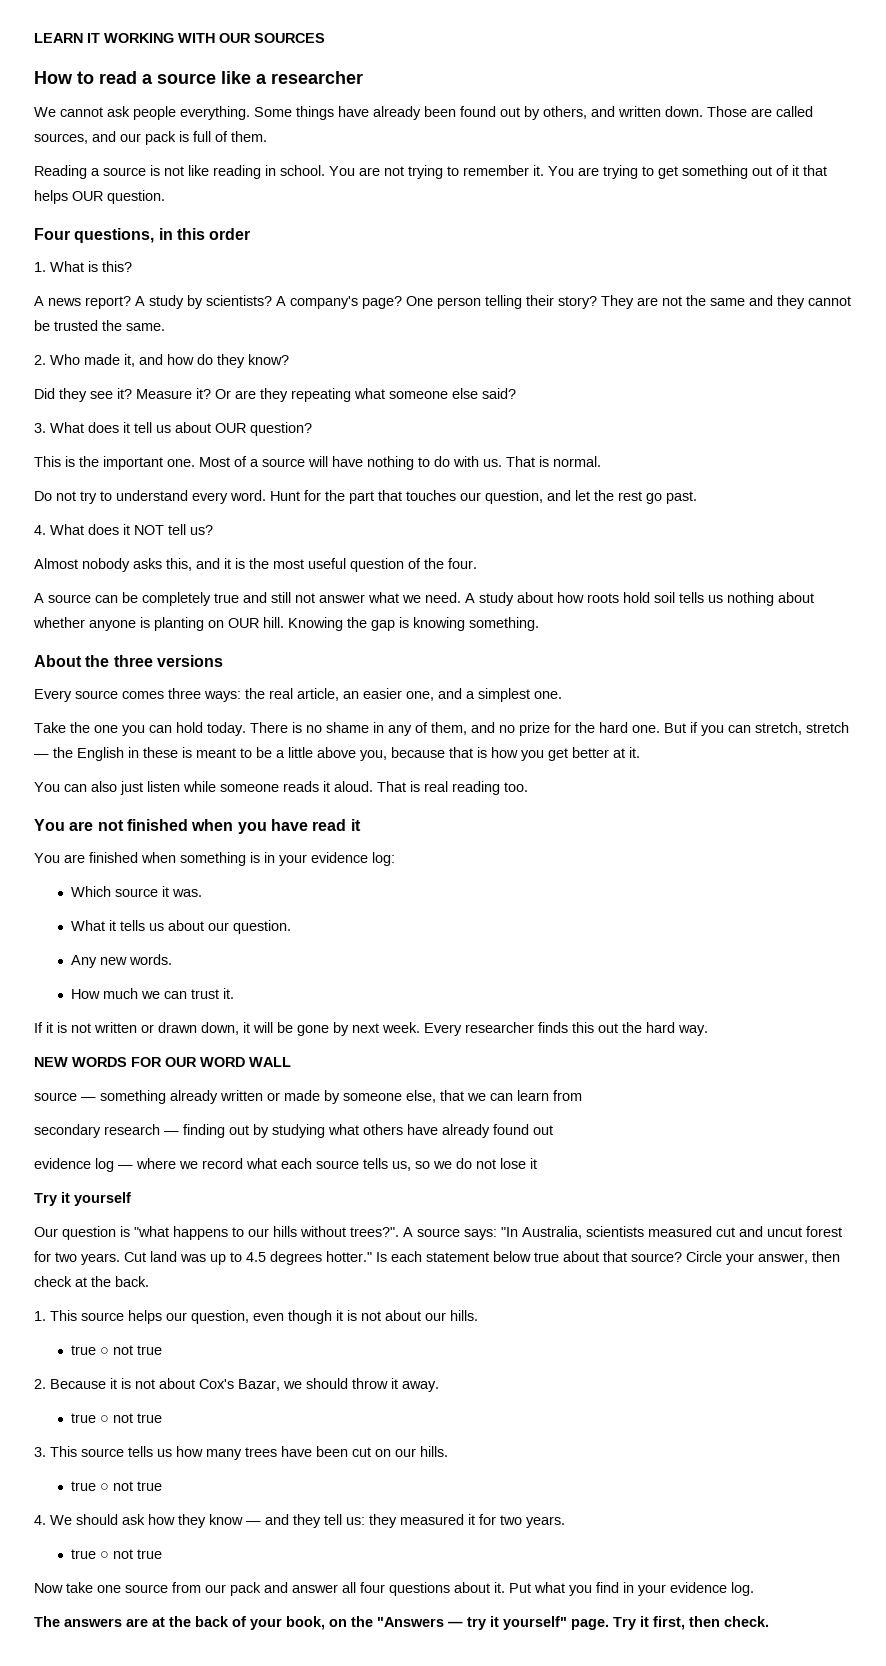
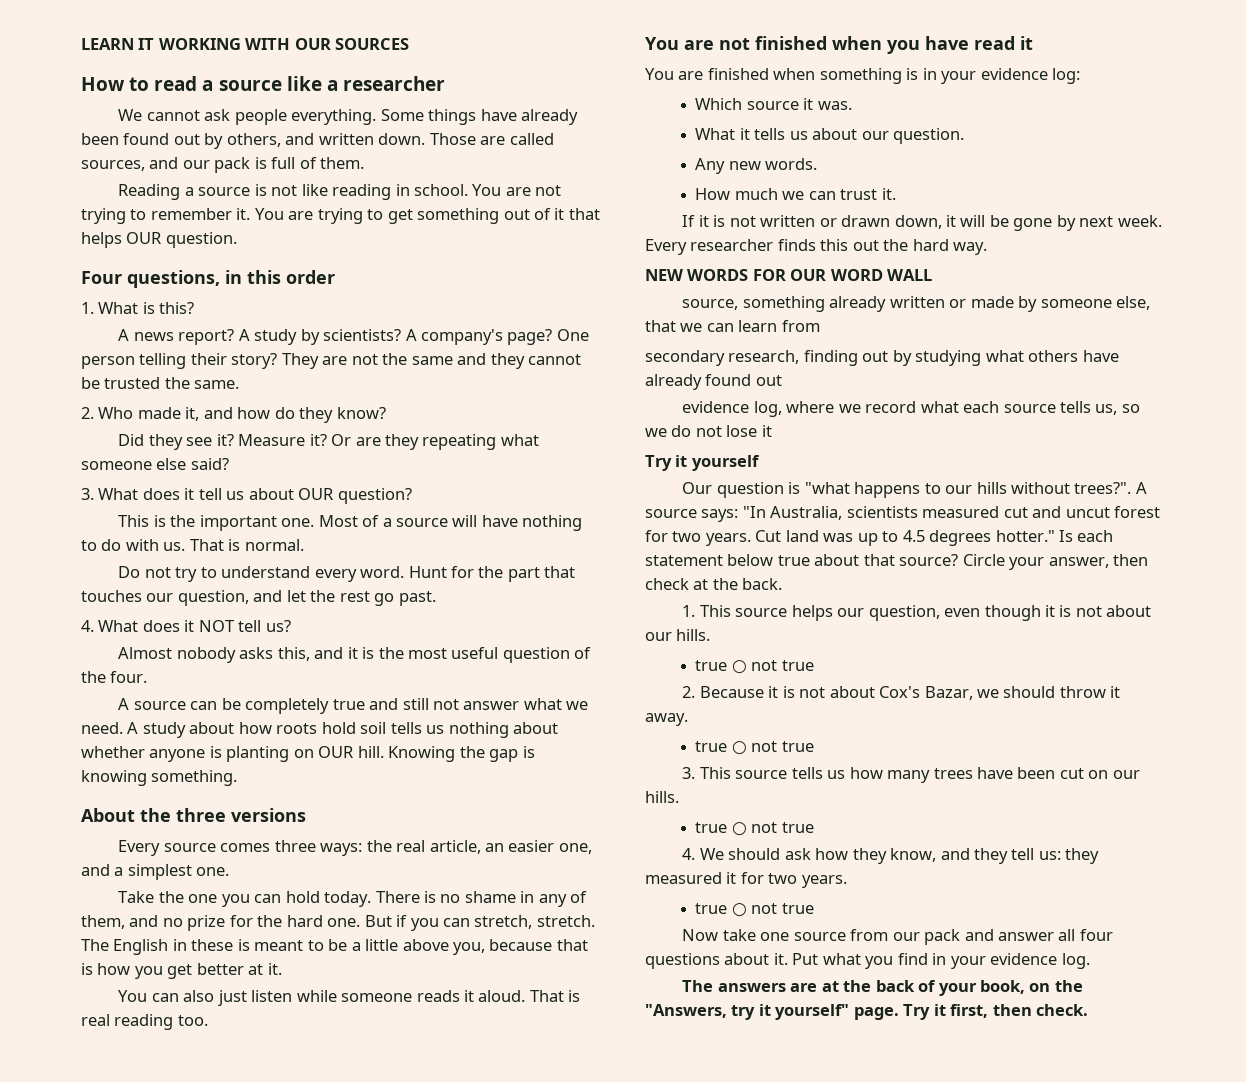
[806,722,849,733] [34,747,73,758] stretch — the -> [536,915,595,927] [81,939,109,951] stretch. The
[34,1092,96,1101] source — -> [682,299,739,310] source,
[104,1124,179,1135] research — -> [728,350,800,364] research,
[95,1158,133,1172] log — -> [753,401,782,417] log,
[209,1514,261,1525] know — -> [890,848,937,862] know,
[377,1617,463,1627] "Answers — -> [645,1004,727,1018] "Answers,

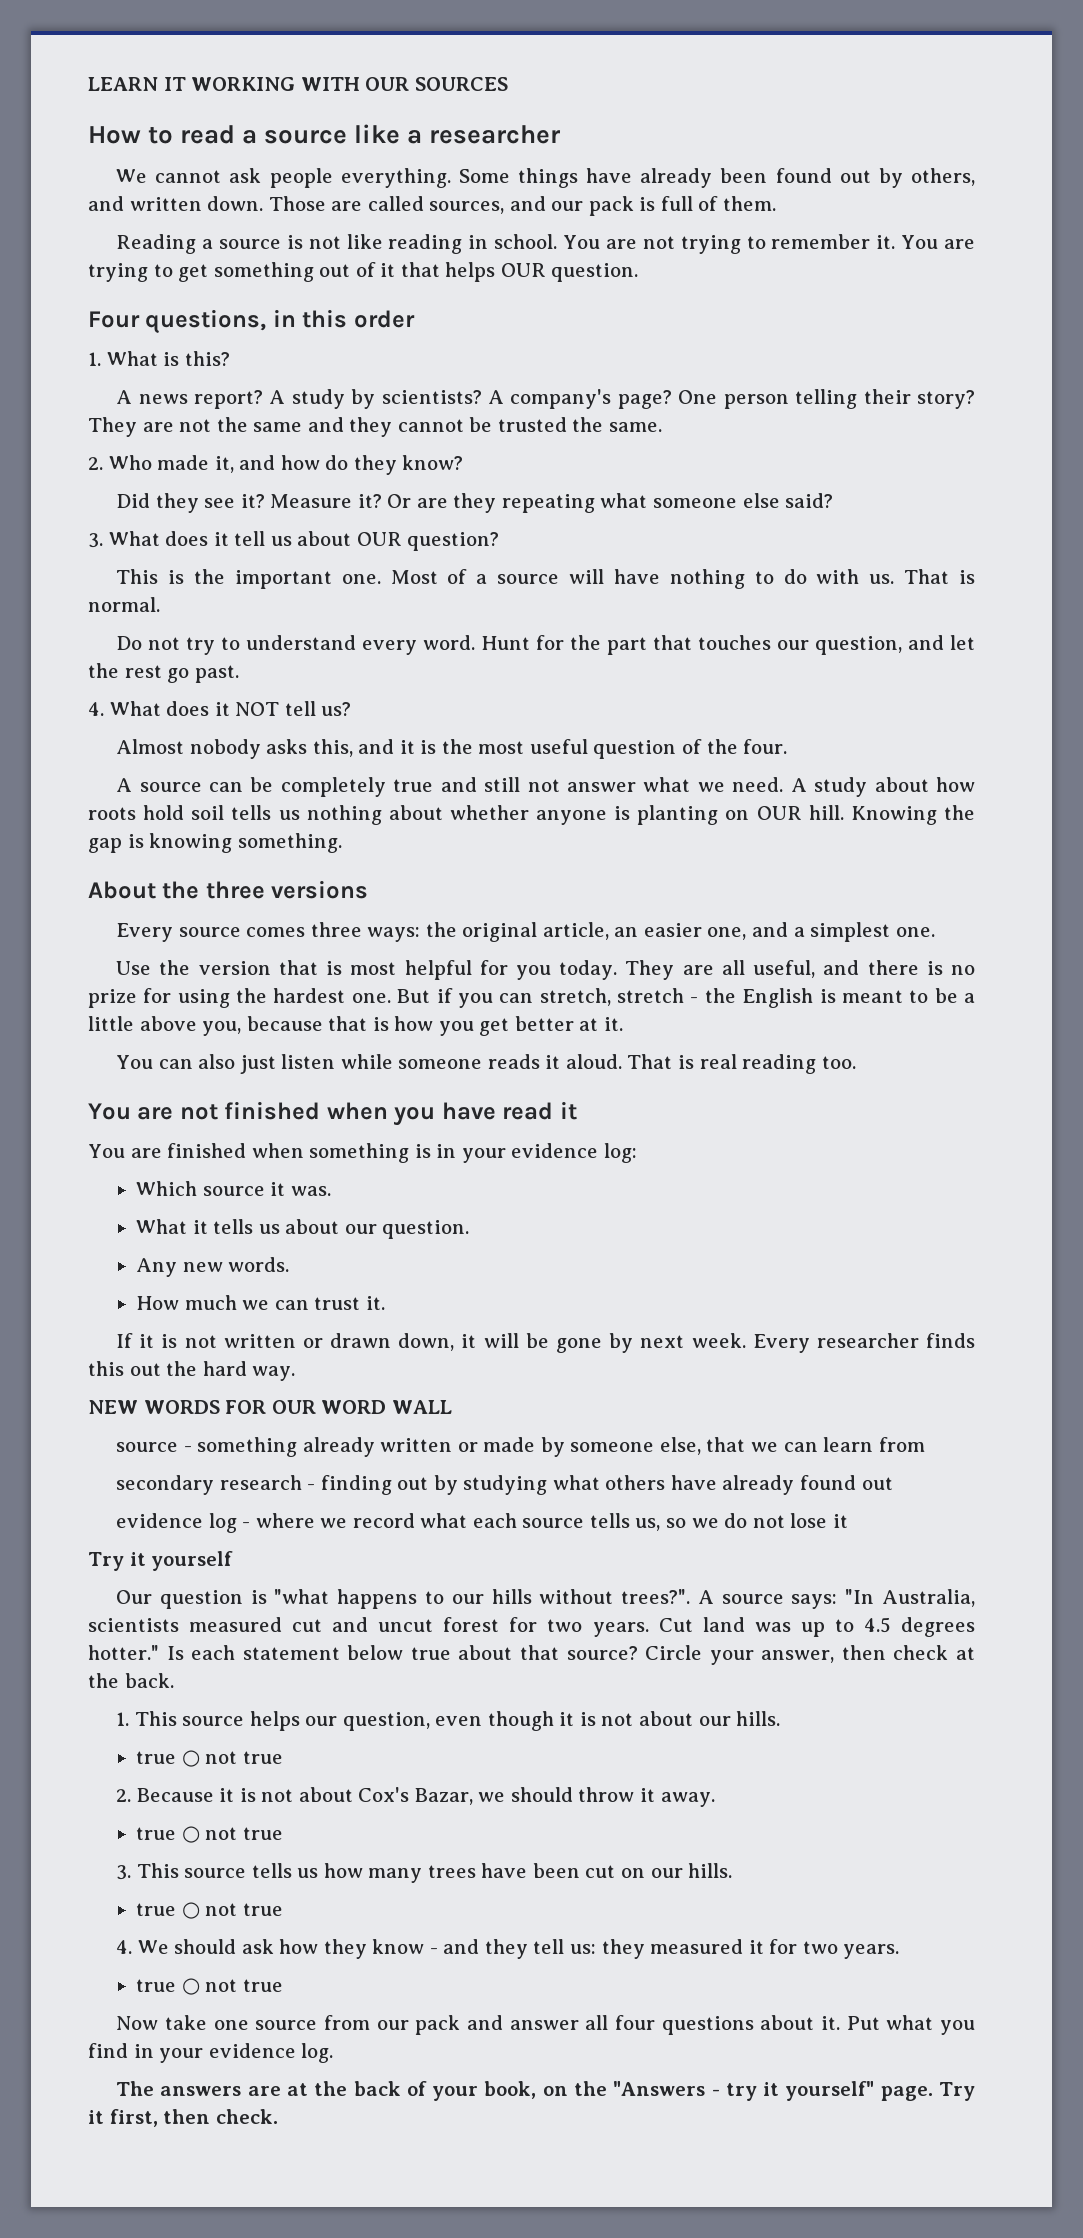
[396,840,426,852] real -> [462,922,538,942] original
[118,891,588,907] [81,915,323,931] Take the one you can hold today. There is no shame in any of them, and no prize for the hard -> [116,960,976,980] [88,988,346,1008] Use the version that is most helpful for you today. They are all useful, and there is no prize for using the hardest
[536,915,595,927] [81,939,234,955] stretch. The English in these -> [617,988,814,1008] stretch - the English
[682,299,739,310] source, -> [116,1442,192,1452] source -
[728,350,800,364] research, -> [219,1475,316,1490] research -
[753,401,782,417] log, -> [208,1513,251,1533] log -
[890,848,937,862] know, -> [372,1939,438,1954] know -
[645,1004,727,1018] "Answers, -> [613,2081,720,2096] "Answers -

